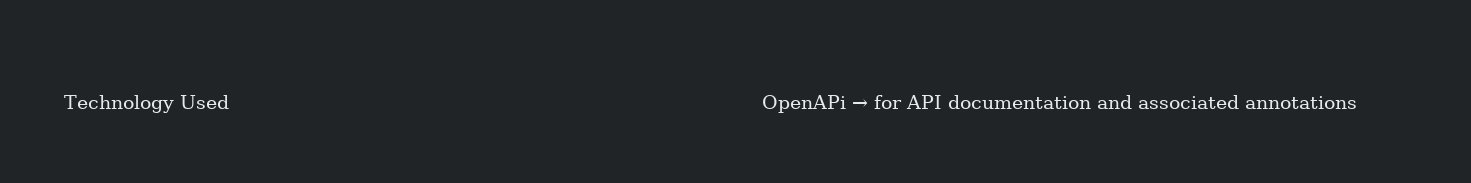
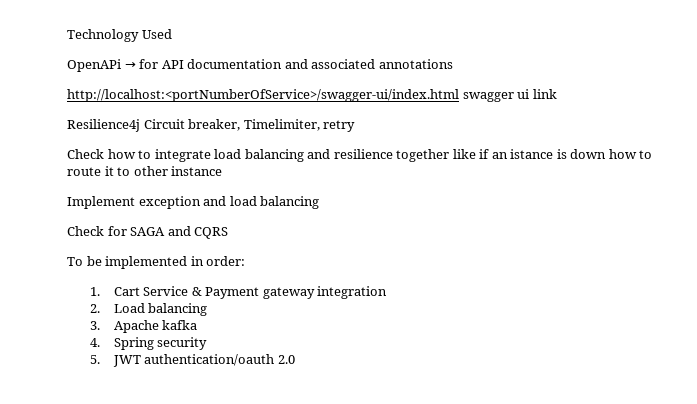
(1357, 102) none -> [67,89,557,102] [67,119,356,132] [67,149,653,162] [67,166,223,176] [67,196,320,209] [67,226,229,239] [67,256,246,269] [90,286,388,299] [90,303,208,316] [90,320,198,333] [90,337,208,350] [90,354,295,367] // http://localhost:<portNumberOfService>/swagger-ui/index.html swagger ui link // Resilience4j Circuit breaker, Timelimiter, retry // Check how to integrate load balancing and resilience together like if an istance is down how to route it to other instance // Implement exception and load balancing // Check for SAGA and CQRS // To be implemented in order: // 1. Cart Service & Payment gateway integration // 2. Load balancing // 3. Apache kafka // 4. Spring security // 5. JWT authentication/oauth 2.0

